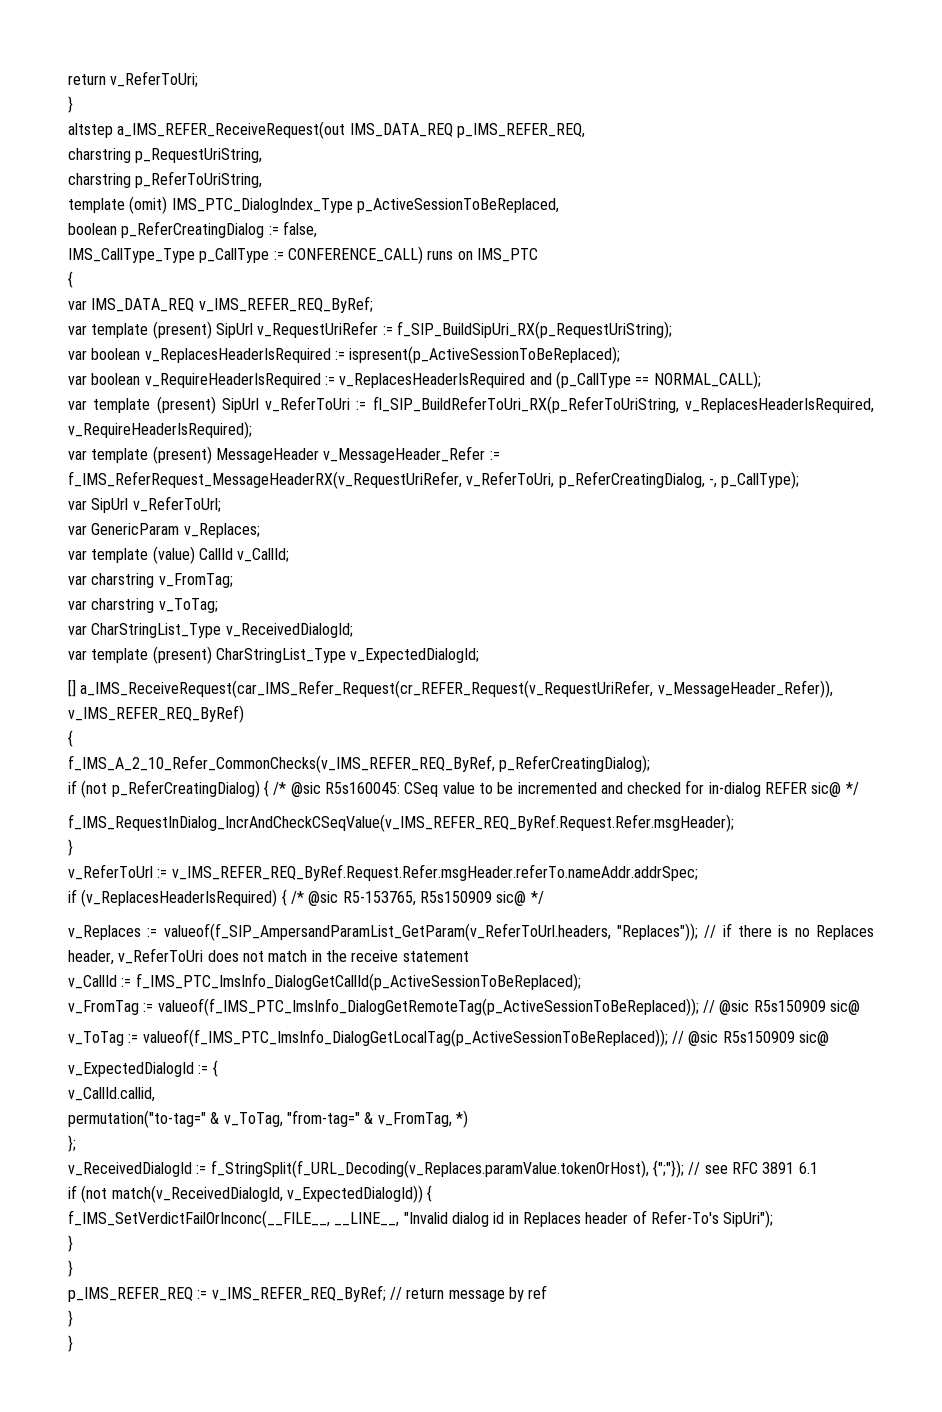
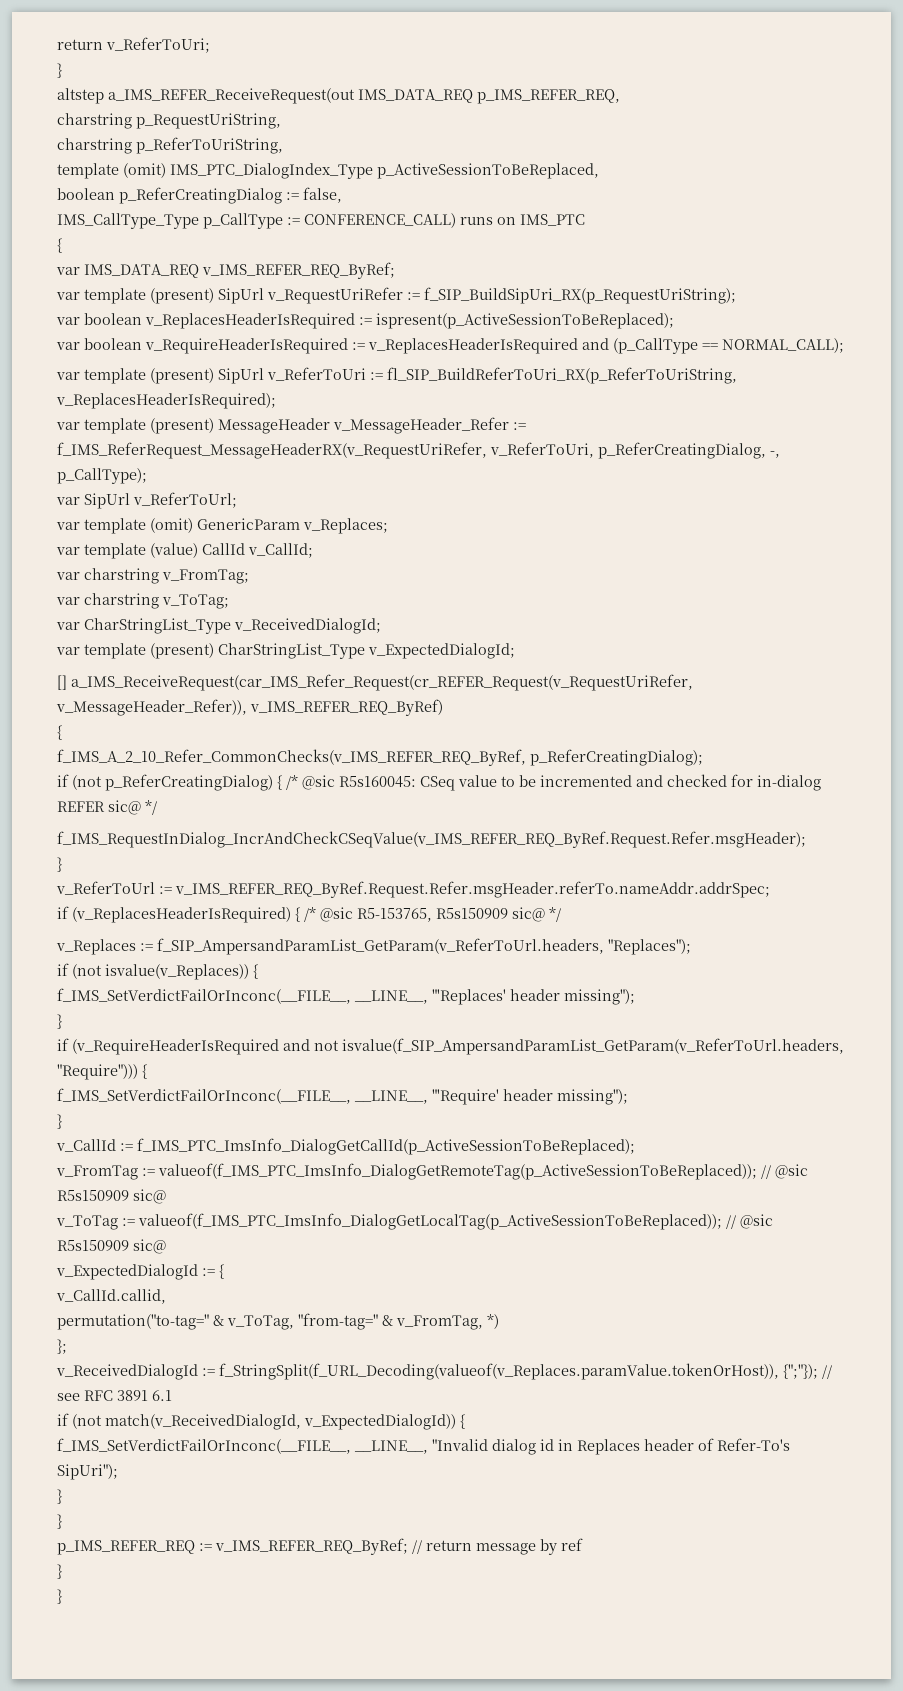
[685,398,874,413] [68,421,252,439] v_ReplacesHeaderIsRequired, v_RequireHeaderIsRequired); -> [56,393,276,409] v_ReplacesHeaderIsRequired);
(87, 530) none -> [84,518,193,534] template (omit)
[163,923,875,941] [68,948,469,965] valueof(f_SIP_AmpersandParamList_GetParam(v_ReferToUrl.headers, "Replaces")); // if there is no Replaces header, v_ReferToUri does not match in the receive statement -> [157,938,691,955] [57,963,258,980] [57,988,635,1005] [57,1014,62,1029] [57,1038,844,1055] [57,1064,147,1080] [57,1088,628,1105] [57,1114,62,1129] f_SIP_AmpersandParamList_GetParam(v_ReferToUrl.headers, "Replaces"); // if (not isvalue(v_Replaces)) { // f_IMS_SetVerdictFailOrInconc(__FILE__, __LINE__, "'Replaces' header missing"); // } // if (v_RequireHeaderIsRequired and not isvalue(f_SIP_AmpersandParamList_GetParam(v_ReferToUrl.headers, "Require"))) { // f_IMS_SetVerdictFailOrInconc(__FILE__, __LINE__, "'Require' header missing"); // }
[210,1160,649,1178] f_StringSplit(f_URL_Decoding(v_Replaces.paramValue.tokenOrHost), -> [219,1363,779,1380] f_StringSplit(f_URL_Decoding(valueof(v_Replaces.paramValue.tokenOrHost)),

